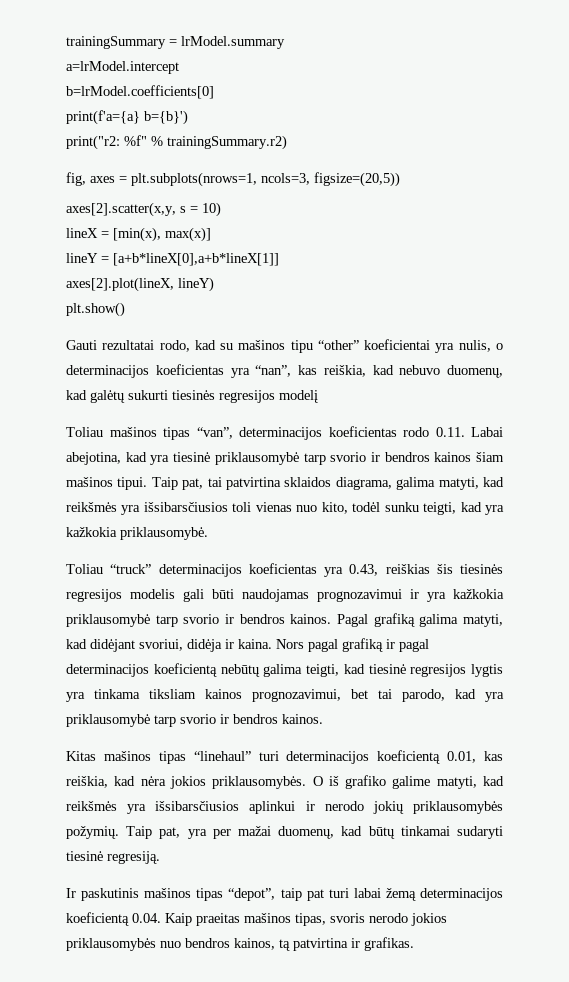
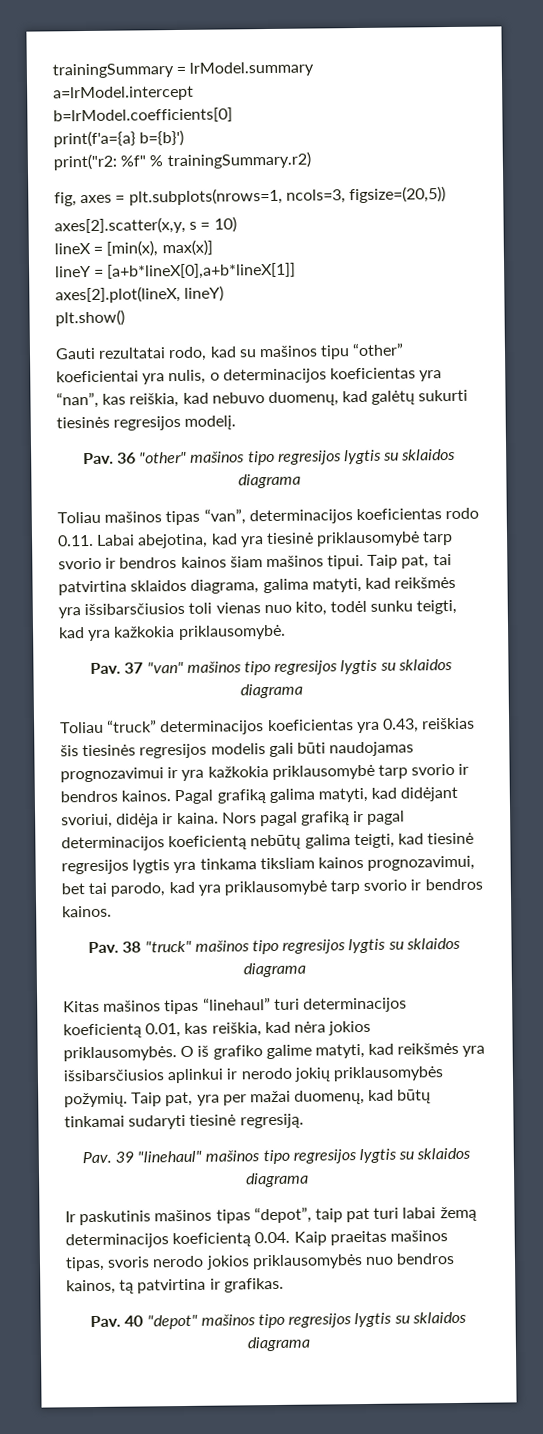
[279,390,318,403] modelį -> [184,415,237,430] [82,448,457,466] [237,473,301,489] modelį. // Pav. 36 "other" mašinos tipo regresijos lygtis su sklaidos diagrama
(208, 533) none -> [90,659,453,676] [239,683,303,699] // Pav. 37 "van" mašinos tipo regresijos lygtis su sklaidos diagrama
(323, 719) none -> [88,937,461,955] [242,962,306,978] // Pav. 38 "truck" mašinos tipo regresijos lygtis su sklaidos diagrama
(160, 857) none -> [81,1147,472,1165] [245,1172,309,1188] // Pav. 39 "linehaul" mašinos tipo regresijos lygtis su sklaidos diagrama
(414, 944) none -> [90,1311,467,1330] [246,1336,310,1352] // Pav. 40 "depot" mašinos tipo regresijos lygtis su sklaidos diagrama

